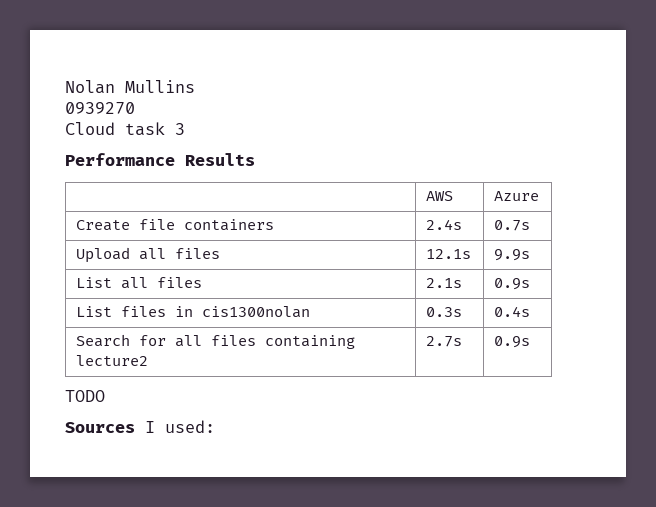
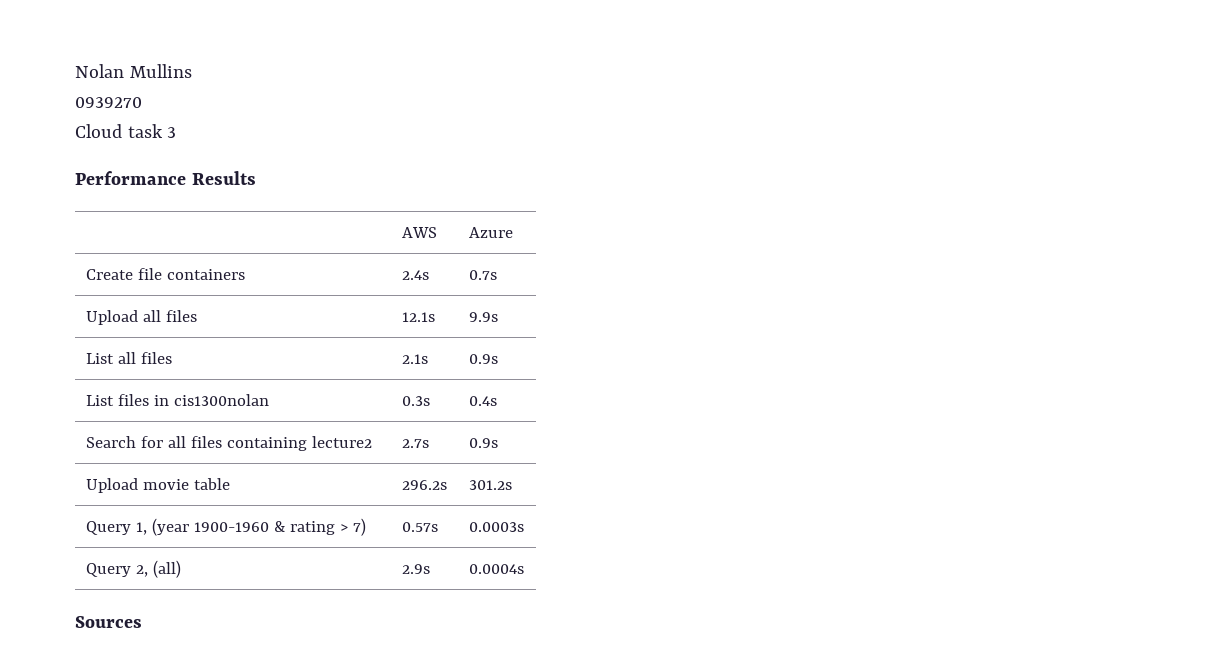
[65,390,105,402] // TODO -> [85,478,230,493] [401,480,447,490] [468,480,512,490] [85,518,367,536] [401,522,438,532] [468,522,524,532] [85,560,181,578] [401,564,430,574] [468,564,524,574] // Upload movie table | 296.2s | 301.2s // Query 1, (year 1900-1960 & rating > 7) | 0.57s | 0.0003s // Query 2, (all) | 2.9s | 0.0004s
[145,420,215,433] I used: -> (142, 622) none

